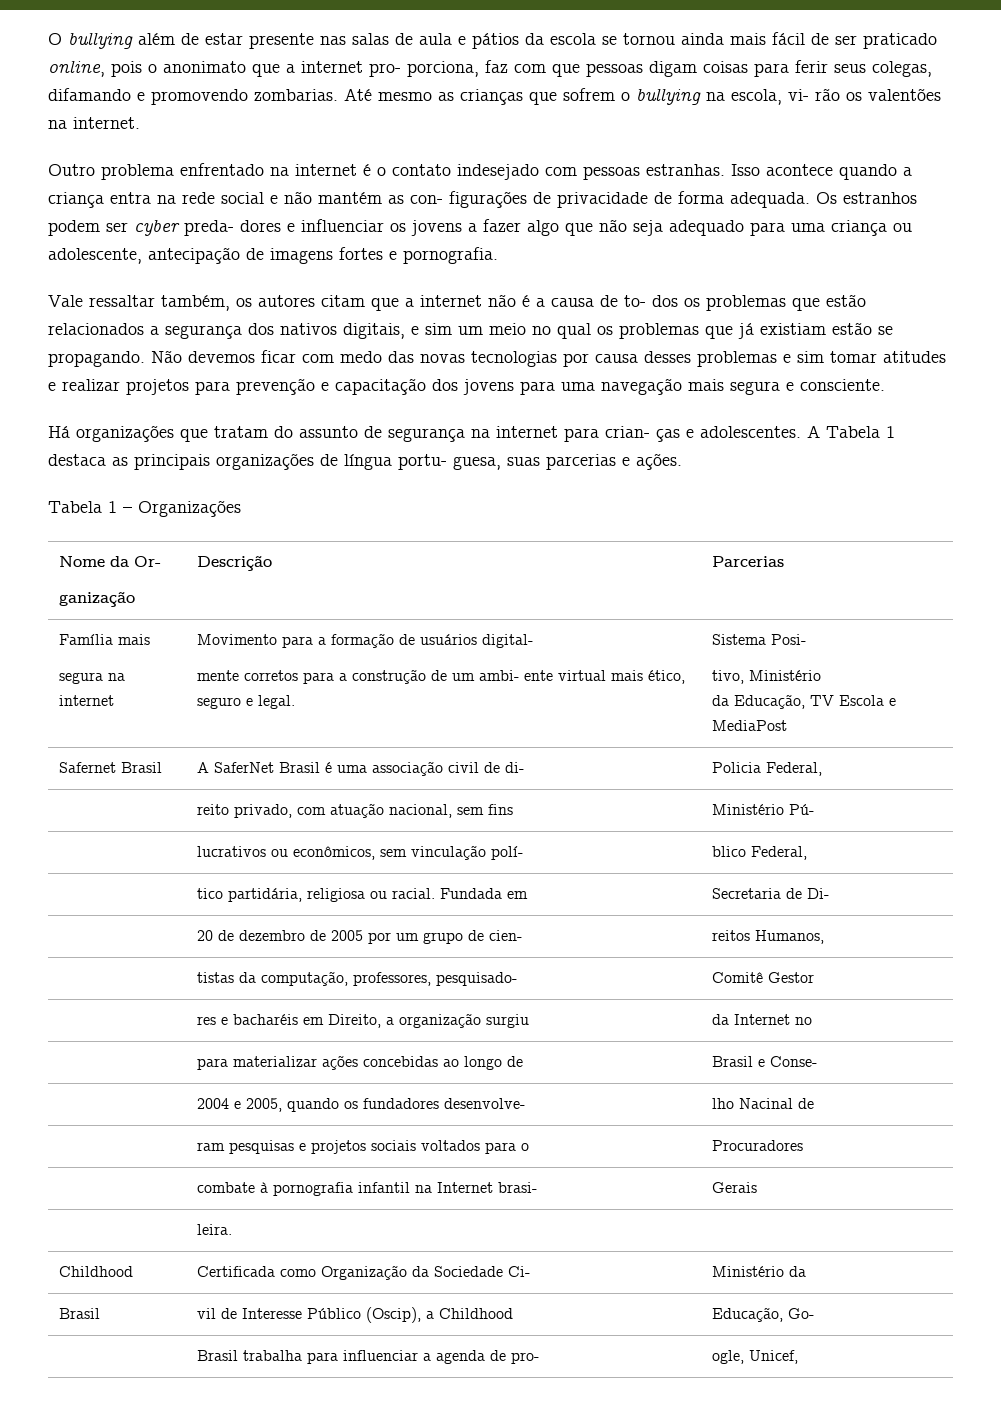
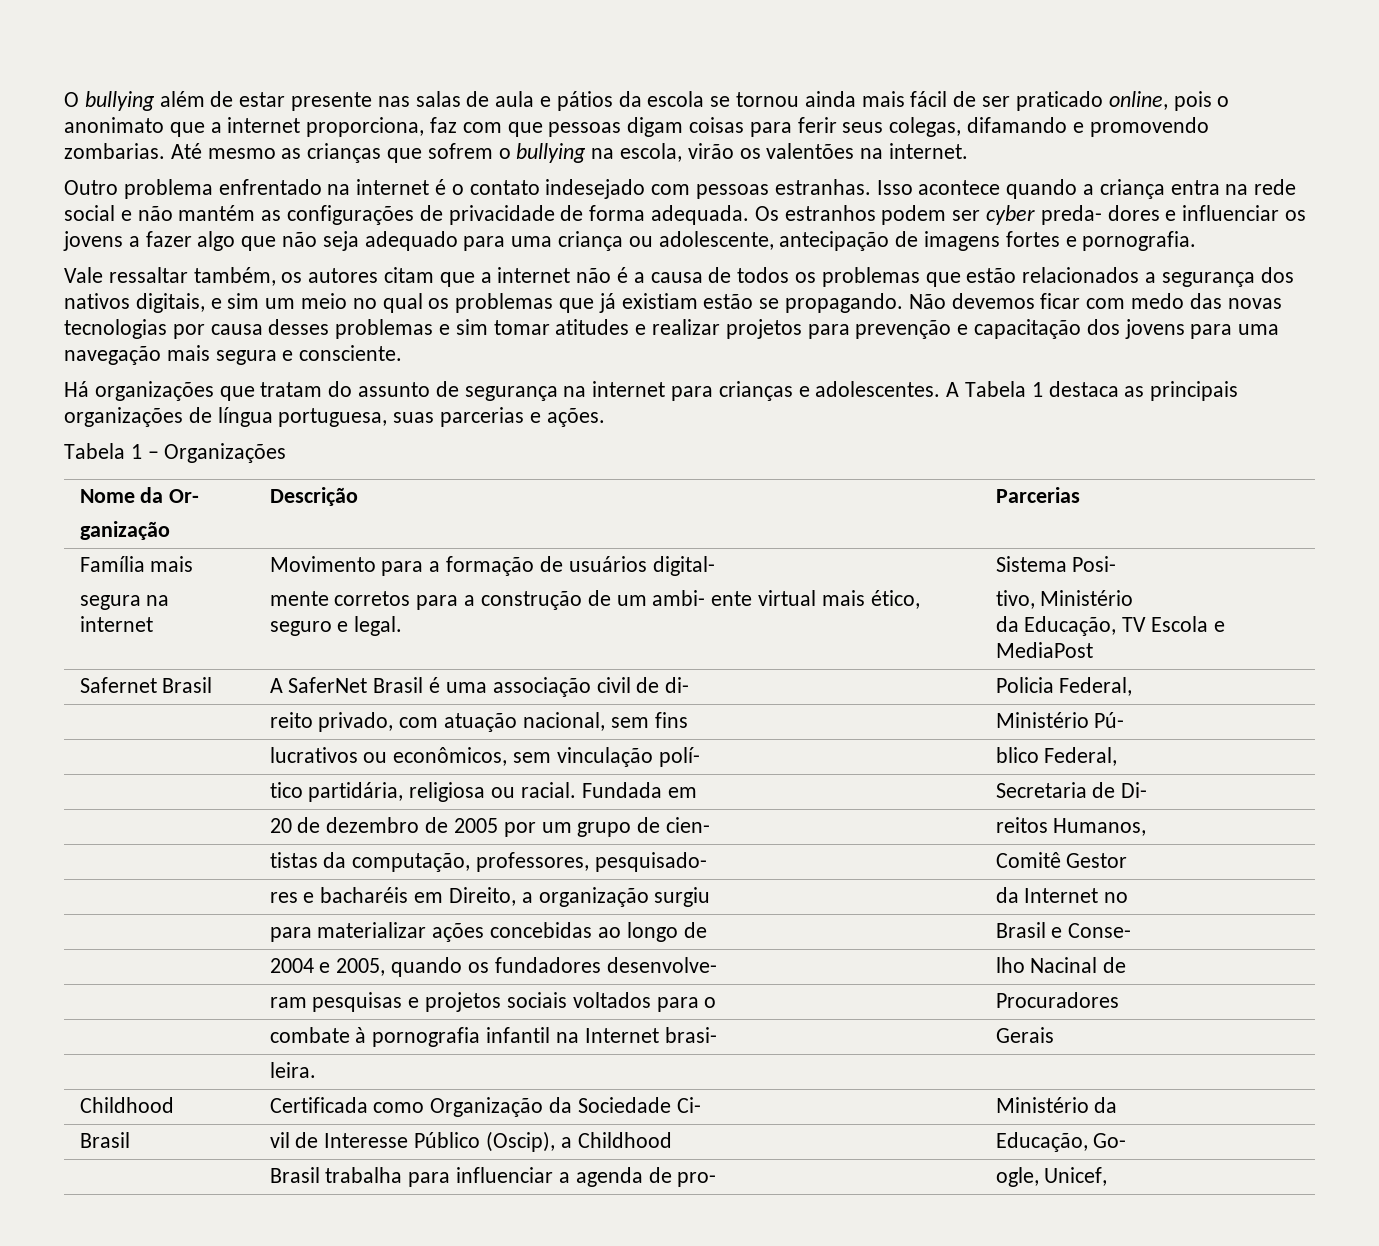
[369,61,479,77] pro- porciona, -> [306,117,425,137] proporciona,
[788,88,840,101] vi- rão -> [687,143,734,159] virão
[410,191,527,208] con- figurações -> [287,205,415,225] configurações
[624,295,678,307] to- dos -> [737,267,790,283] todos
[605,426,680,442] crian- ças -> [718,381,793,401] crianças
[398,454,501,470] portu- guesa, -> [278,408,388,427] portuguesa,

